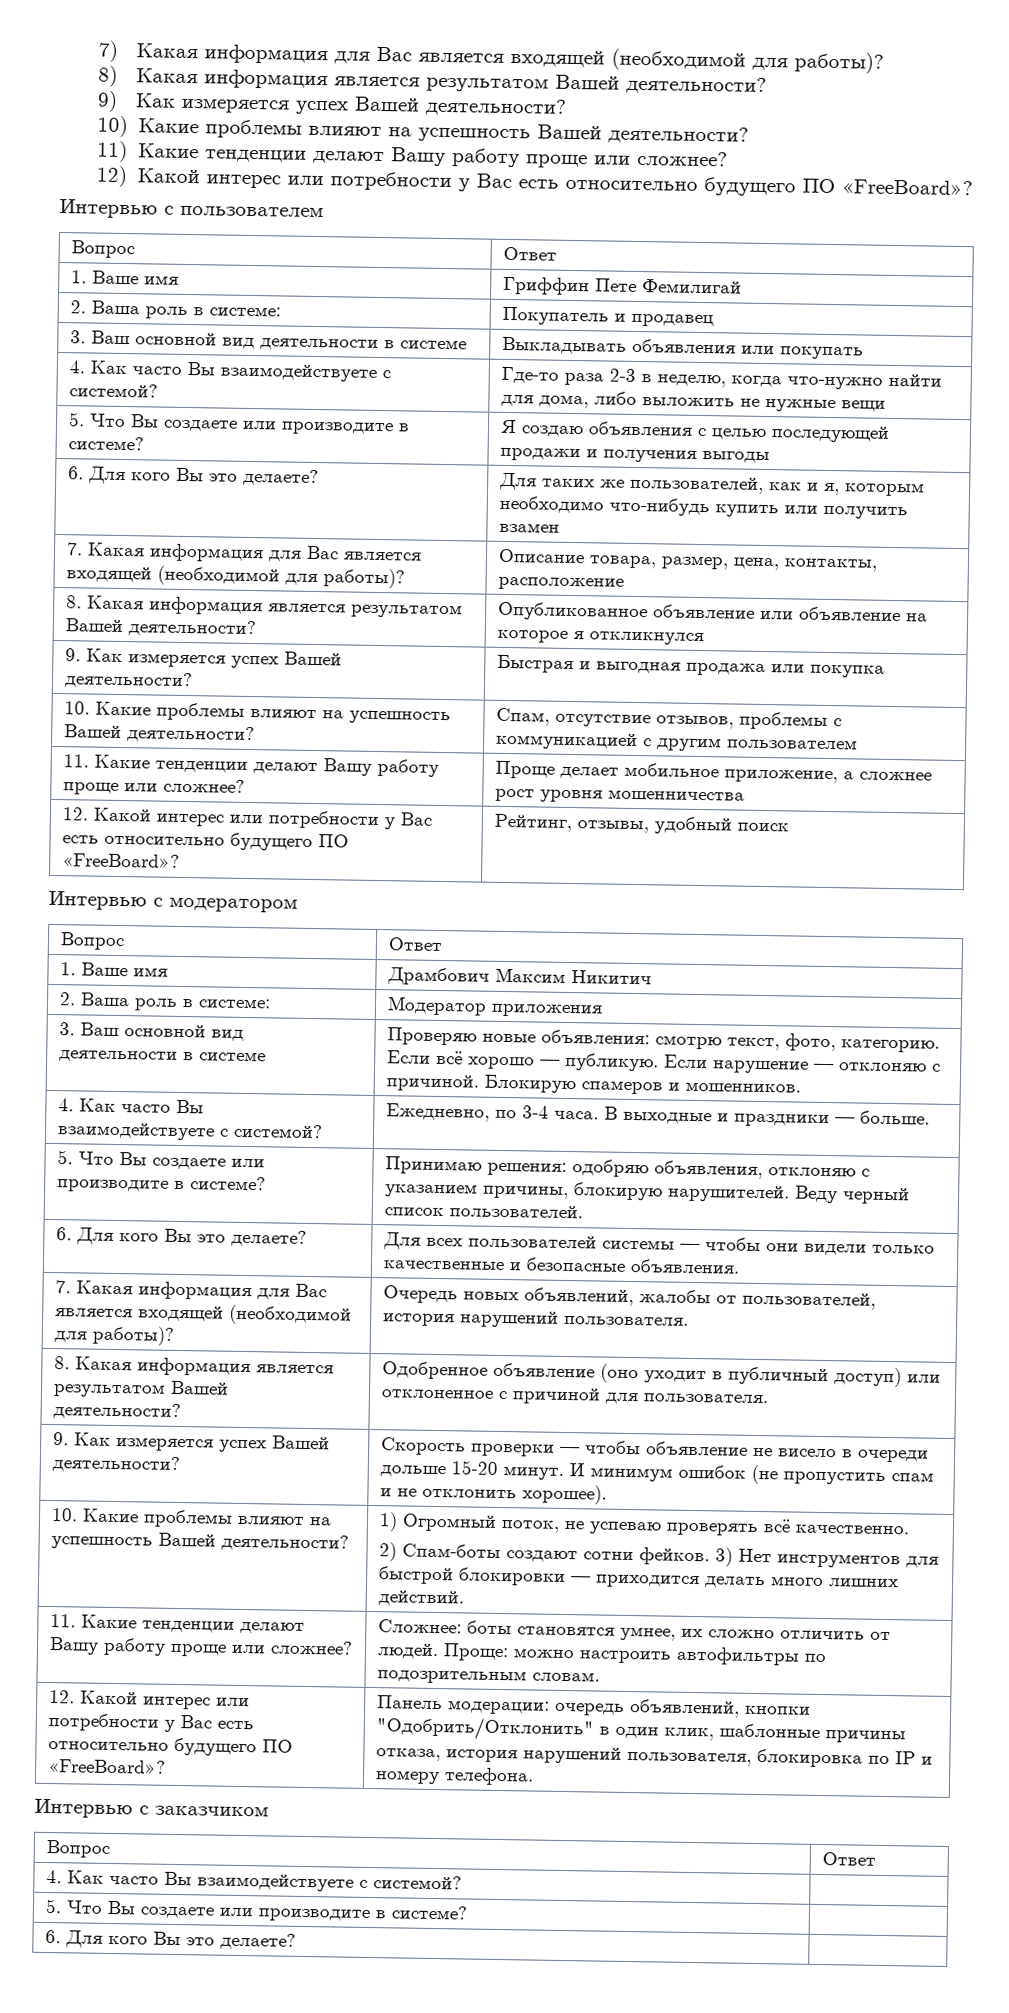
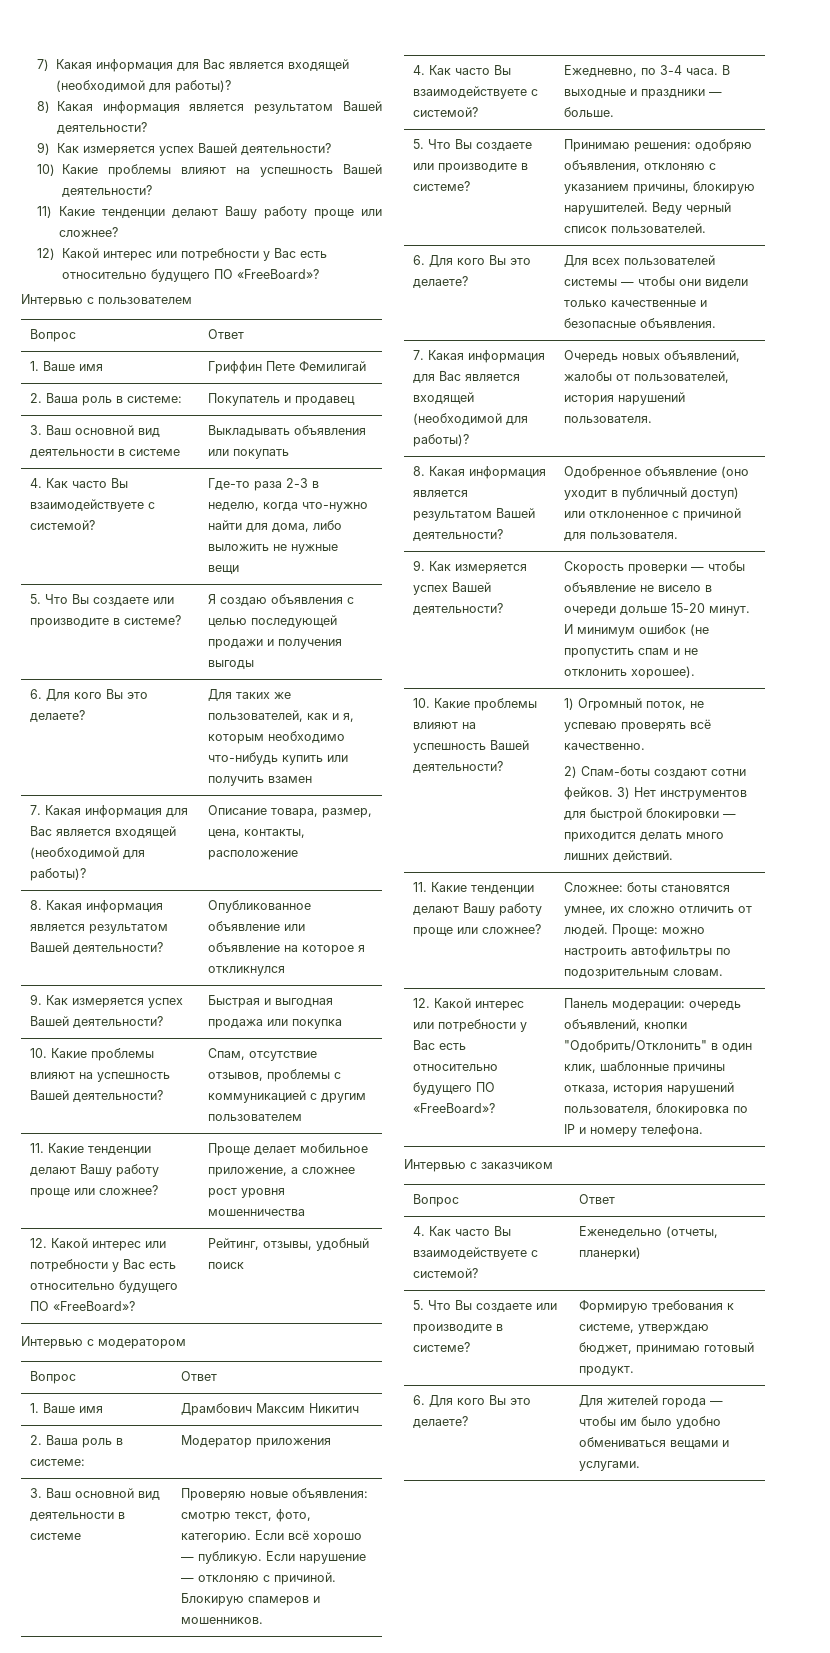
[44,1898,468,1923] [44,1929,296,1950] // 5. Что Вы создаете или производите в системе? | // 6. Для кого Вы это делаете? | -> [579,1226,719,1238] [579,1247,642,1260] [413,1300,558,1312] [413,1324,504,1334] [413,1342,471,1352] [579,1300,735,1313] [579,1324,710,1334] [579,1342,755,1355] [579,1366,635,1376] [413,1395,532,1407] [413,1416,469,1428] [579,1395,724,1408] [579,1416,722,1429] [579,1437,730,1449] [579,1461,641,1471] Еженедельно (отчеты, планерки) // 5. Что Вы создаете или производите в системе? | Формирую требования к системе, утверждаю бюджет, принимаю готовый продукт. // 6. Для кого Вы это делаете? | Для жителей города — чтобы им было удобно обмениваться вещами и услугами.

